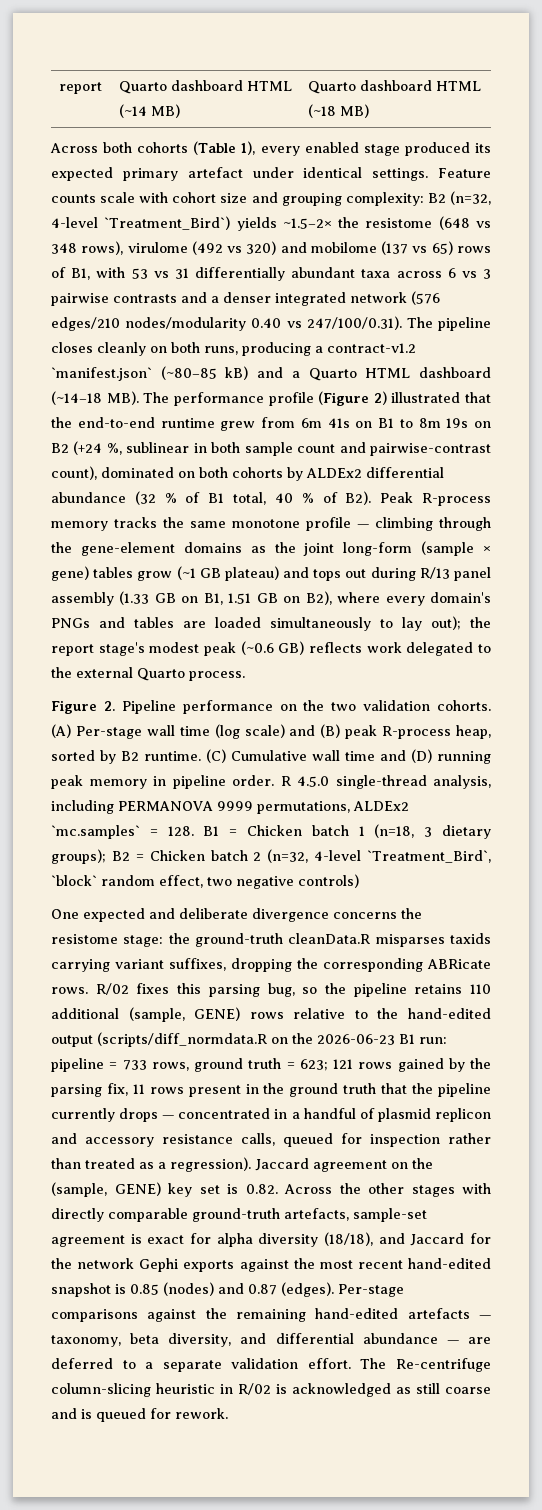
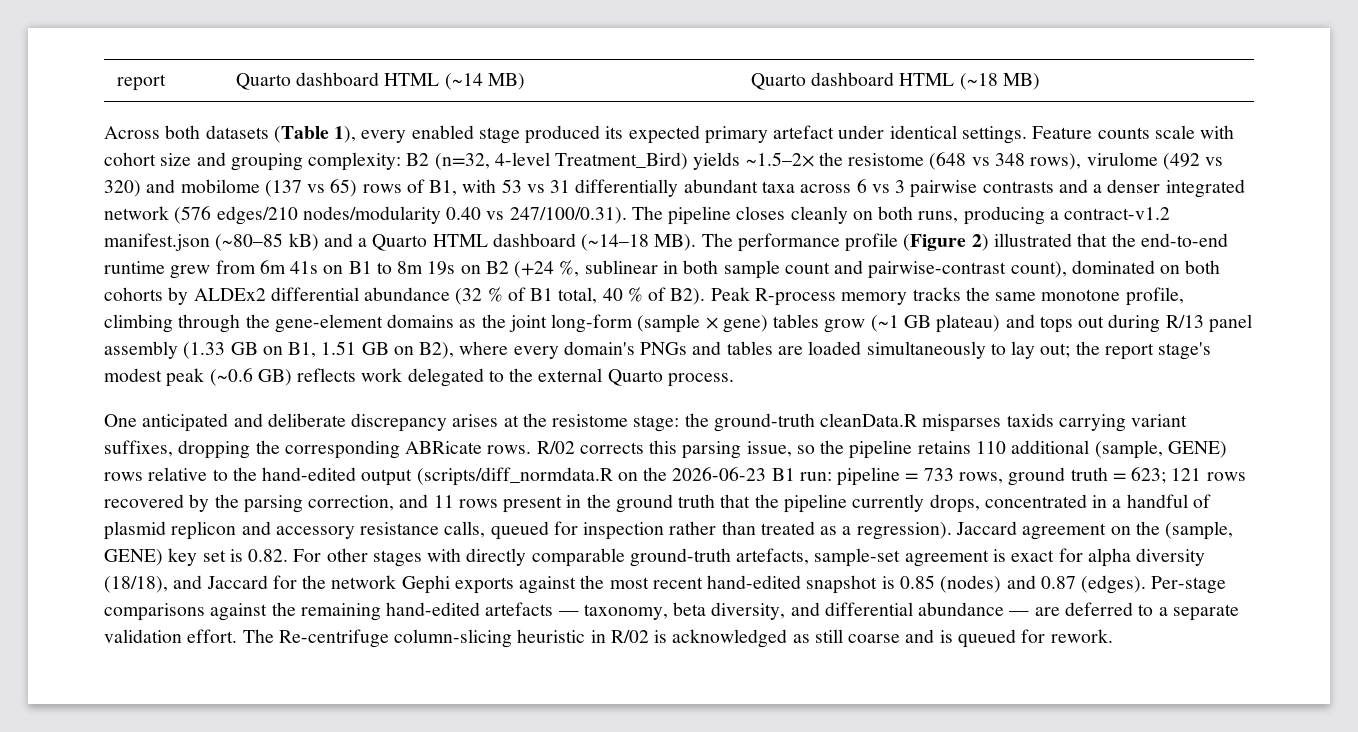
[137,142,189,153] cohorts -> [205,125,269,139] datasets
[104,216,231,230] `Treatment_Bird`) -> [555,152,689,170] Treatment_Bird)
[51,367,152,381] `manifest.json` -> [104,233,210,251] manifest.json
[306,517,369,531] profile — -> [1125,287,1184,306] profile,
[431,616,461,630] out); -> [1040,343,1071,358] out;
[51,700,491,714] [51,724,491,739] [51,749,491,764] [51,775,491,789] [51,800,409,814] [51,824,492,839] [51,849,491,864] [51,874,359,889] // Figure 2. Pipeline performance on the two validation cohorts. (A) Per-stage wall time (log scale) and (B) peak R-process heap, sorted by B2 runtime. (C) Cumulative wall time and (D) running peak memory in pipeline order. R 4.5.0 single-thread analysis, including PERMANOVA 9999 permutations, ALDEx2 `mc.samples` = 128. B1 = Chicken batch 1 (n=18, 3 dietary groups); B2 = Chicken batch 2 (n=32, 4-level `Treatment_Bird`, `block` random effect, two negative controls) -> (734, 380) none
[83,908,145,922] expected -> [142,413,229,432] anticipated
[252,908,397,922] divergence concerns -> [351,413,519,432] discrepancy arises at
[136,983,170,994] fixes -> [579,442,644,454] corrects
[267,983,295,997] bug, -> [746,441,792,457] issue,
[397,1058,444,1072] gained -> [104,494,184,508] recovered
[106,1083,128,1096] fix, -> [308,494,429,511] correction, and
[119,1108,175,1122] drops — -> [929,494,980,513] drops,
[284,1183,361,1194] Across the -> [293,549,322,562] For

